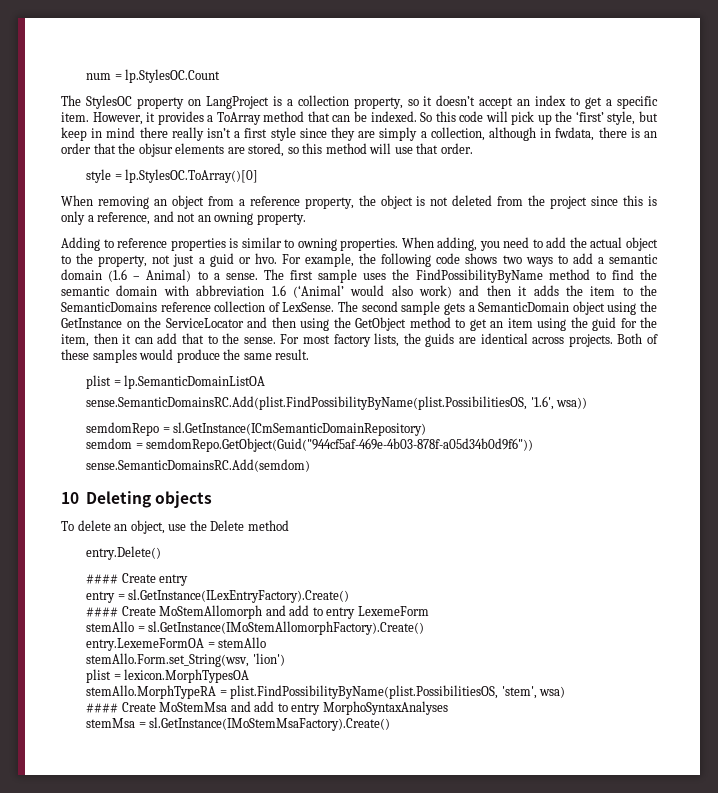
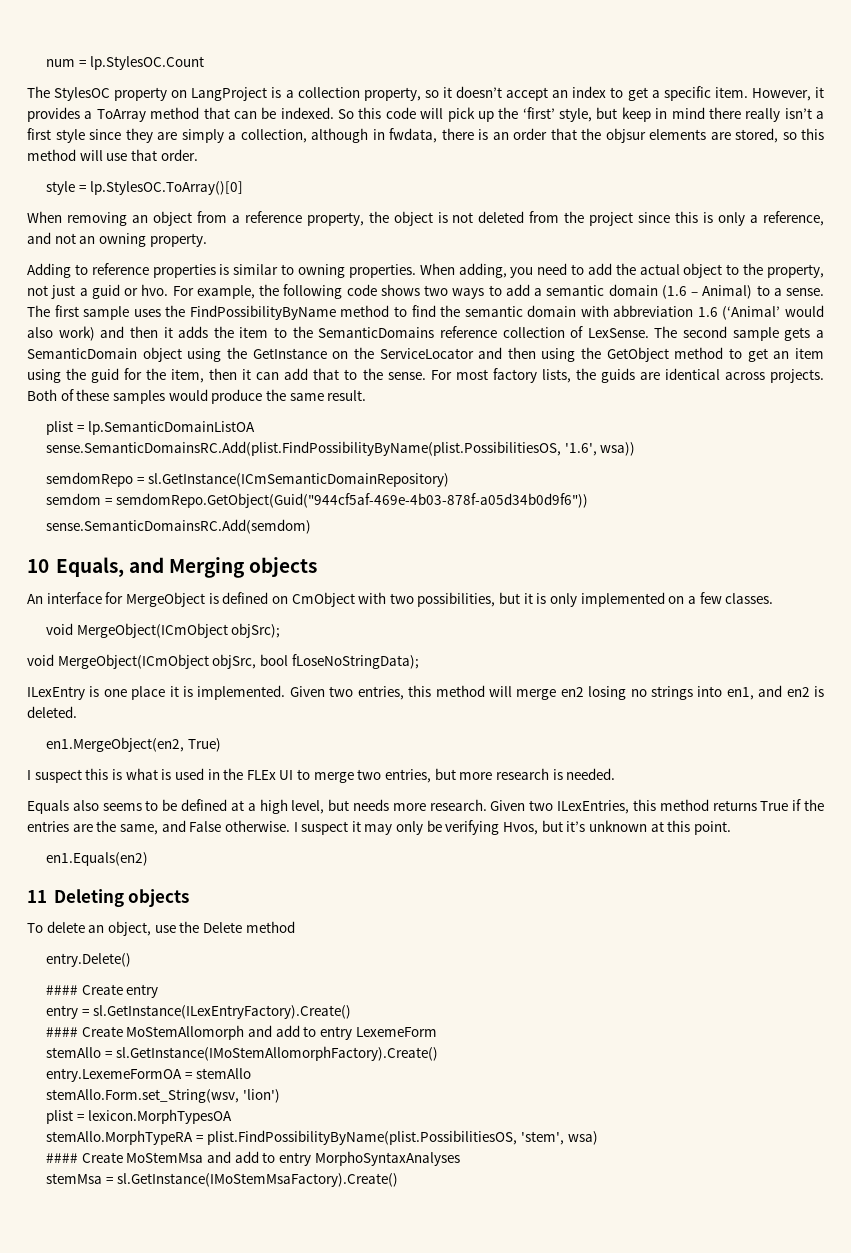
(79, 498) none -> [55,557,318,578] [27,592,774,607] [46,623,281,638] [27,654,419,669] [27,685,824,700] [27,706,77,718] [46,737,221,752] [27,768,616,783] [27,799,825,814] [27,820,731,835] [46,852,149,866] [27,890,47,903] Equals, and Merging objects // An interface for MergeObject is defined on CmObject with two possibilities, but it is only implemented on a few classes. // void MergeObject(ICmObject objSrc); // void MergeObject(ICmObject objSrc, bool fLoseNoStringData); // ILexEntry is one place it is implemented. Given two entries, this method will merge en2 losing no strings into en1, and en2 is deleted. // en1.MergeObject(en2, True) // I suspect this is what is used in the FLEx UI to merge two entries, but more research is needed. // Equals also seems to be defined at a high level, but needs more research. Given two ILexEntries, this method returns True if the entries are the same, and False otherwise. I suspect it may only be verifying Hvos, but it’s unknown at this point. // en1.Equals(en2) // 11

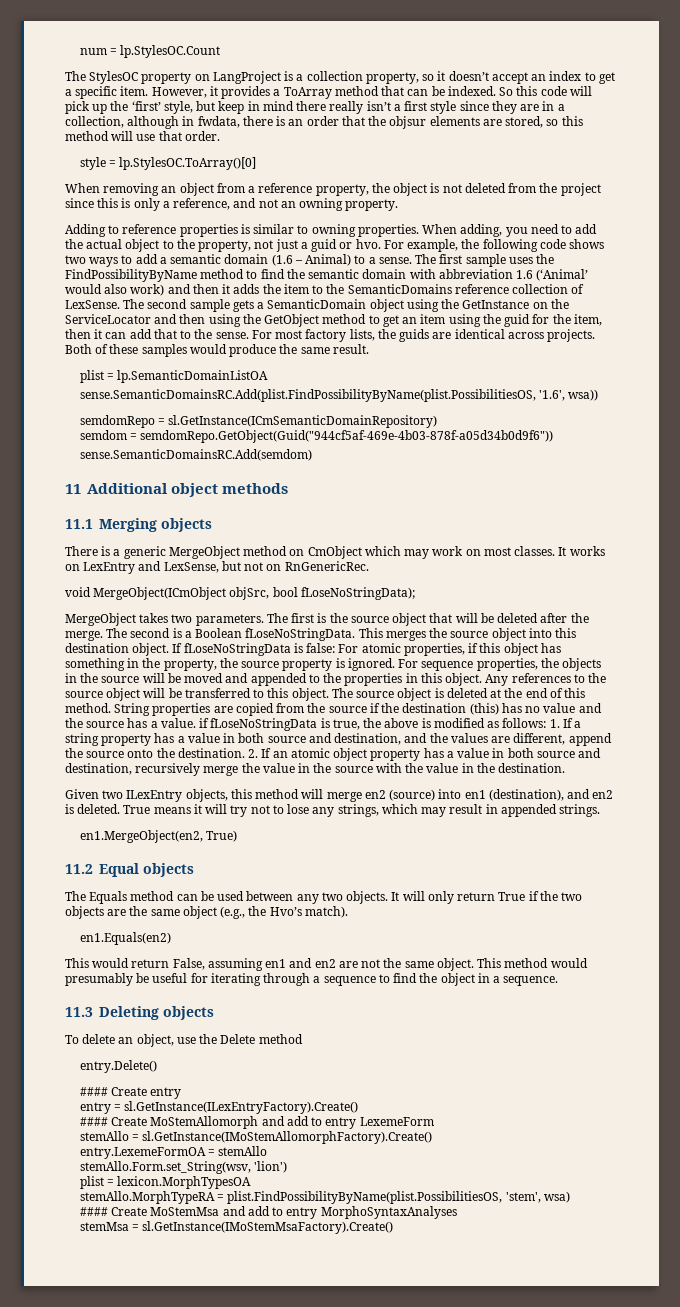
[181,129,224,143] simply -> [542,101,555,111] in
[27,557,318,578] [27,592,774,607] [46,623,281,638] 10 Equals, and Merging objects // An interface for MergeObject is defined on CmObject with two possibilities, but it is only implemented on a few classes. // void MergeObject(ICmObject objSrc); -> [65,483,289,497] [65,518,212,532] [65,546,605,559] [65,561,369,574] 11 Additional object methods // 11.1 Merging objects // There is a generic MergeObject method on CmObject which may work on most classes. It works on LexEntry and LexSense, but not on RnGenericRec.
[27,685,404,700] ILexEntry is one place it is implemented. Given two entries, -> [65,613,589,626] [65,628,577,641] [65,643,561,656] [65,658,602,671] [65,673,607,686] [65,688,586,701] [65,703,602,716] [65,718,582,731] [65,733,612,746] [65,748,602,761] [65,763,566,776] [65,789,228,802] MergeObject takes two parameters. The first is the source object that will be deleted after the merge. The second is a Boolean fLoseNoStringData. This merges the source object into this destination object. If fLoseNoStringData is false: For atomic properties, if this object has something in the property, the source property is ignored. For sequence properties, the objects in the source will be moved and appended to the properties in this object. Any references to the source object will be transferred to this object. The source object is deleted at the end of this method. String properties are copied from the source if the destination (this) has no value and the source has a value. if fLoseNoStringData is true, the above is modified as follows: 1. If a string property has a value in both source and destination, and the values are different, append the source onto the destination. 2. If an atomic object property has a value in both source and destination, recursively merge the value in the source with the value in the destination. // Given two ILexEntry objects,
[588,686,754,700] losing no strings into en1, -> [389,789,564,801] (source) into en1 (destination),
[46,737,221,752] [27,768,616,783] [27,799,825,814] [27,820,731,835] [46,852,149,866] [27,890,47,903] // en1.MergeObject(en2, True) // I suspect this is what is used in the FLEx UI to merge two entries, but more research is needed. // Equals also seems to be defined at a high level, but needs more research. Given two ILexEntries, this method returns True if the entries are the same, and False otherwise. I suspect it may only be verifying Hvos, but it’s unknown at this point. // en1.Equals(en2) // 11 -> [123,804,601,817] [79,830,238,843] [65,863,194,877] [65,891,583,904] [65,906,348,919] [79,932,171,945] [65,958,588,971] [65,973,559,986] [65,1007,93,1017] True means it will try not to lose any strings, which may result in appended strings. // en1.MergeObject(en2, True) // 11.2 Equal objects // The Equals method can be used between any two objects. It will only return True if the two objects are the same object (e.g., the Hvo’s match). // en1.Equals(en2) // This would return False, assuming en1 and en2 are not the same object. This method would presumably be useful for iterating through a sequence to find the object in a sequence. // 11.3

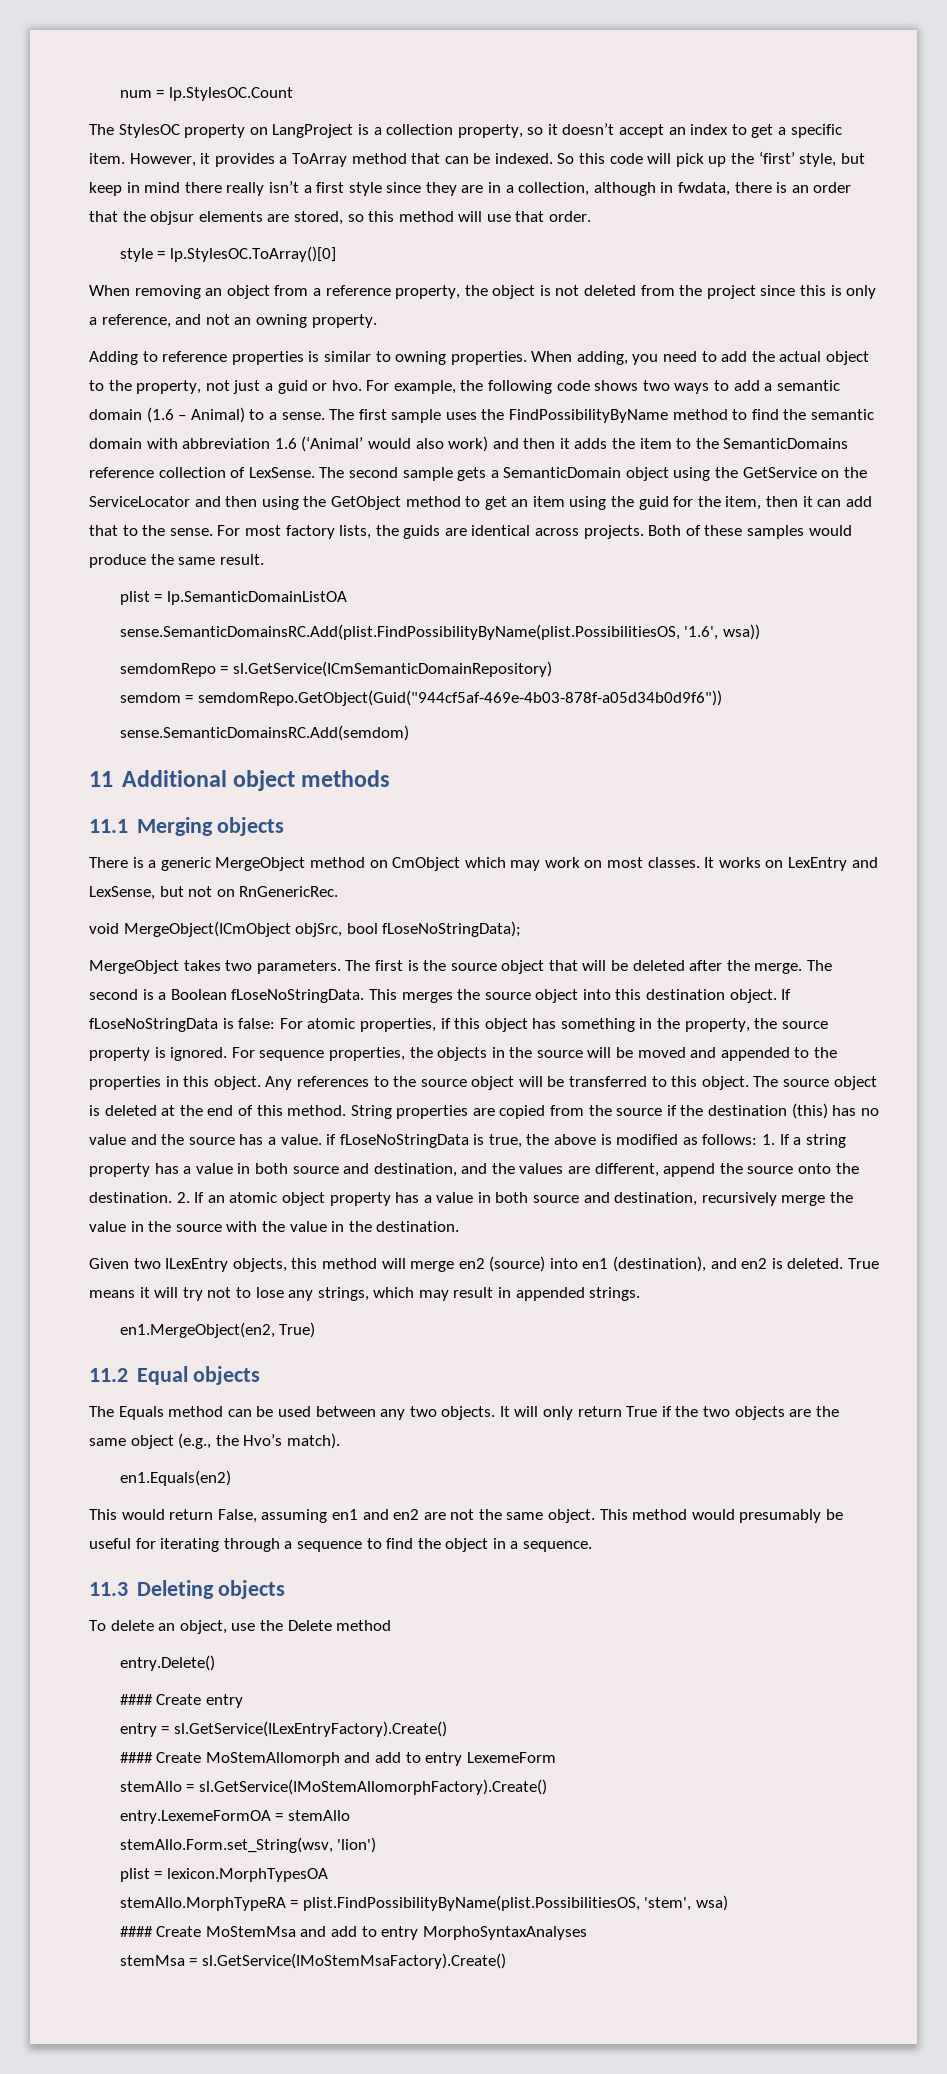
[462,300,530,309] GetInstance -> [742,467,817,478] GetService
[168,415,438,428] sl.GetInstance(ICmSemanticDomainRepository) -> [232,661,552,677] sl.GetService(ICmSemanticDomainRepository)
[124,1101,359,1114] sl.GetInstance(ILexEntryFactory).Create() -> [173,1721,447,1737] sl.GetService(ILexEntryFactory).Create()
[142,1131,433,1144] sl.GetInstance(IMoStemAllomorphFactory).Create() -> [198,1779,547,1795] sl.GetService(IMoStemAllomorphFactory).Create()
[142,1221,394,1234] sl.GetInstance(IMoStemMsaFactory).Create() -> [201,1953,506,1969] sl.GetService(IMoStemMsaFactory).Create()

